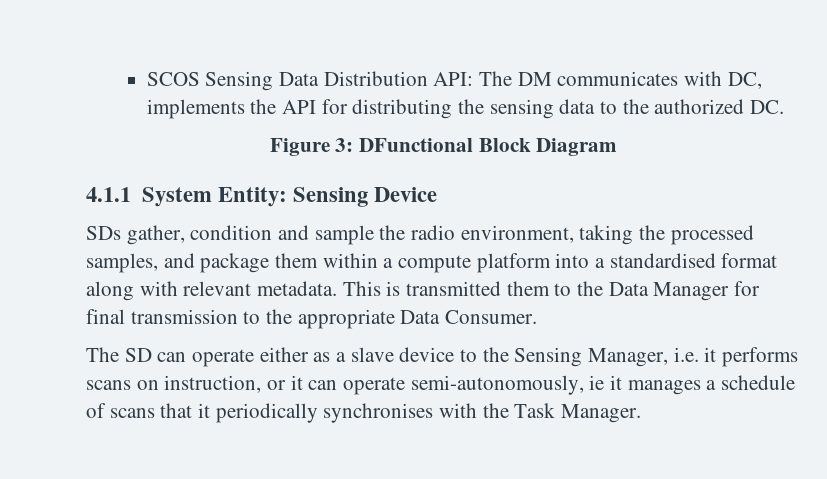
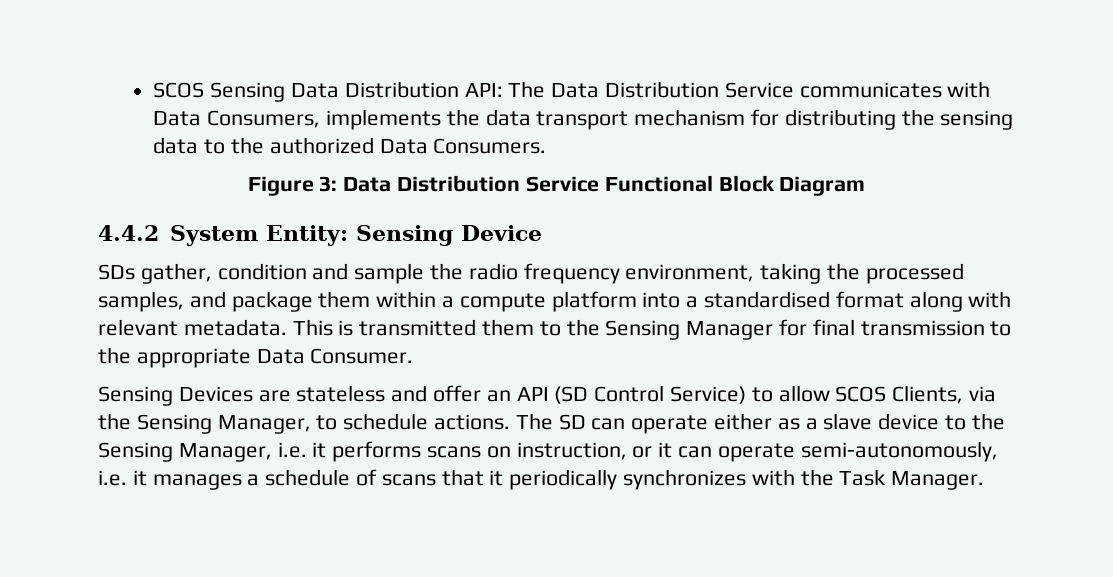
[517,71,762,89] [146,99,317,119] DM communicates with DC, implements the API -> [551,81,991,98] [153,109,746,130] Data Distribution Service communicates with Data Consumers, implements the data transport mechanism
[750,100,785,114] DC. -> [379,138,547,154] Data Consumers.
[359,138,473,152] DFunctional -> [343,175,713,192] Data Distribution Service Functional
[86,187,131,202] 4.1.1 -> [98,225,159,241] 4.4.2
(456, 232) none -> [523,263,620,284] frequency
[608,282,649,296] Data -> [605,320,681,340] Sensing
(538, 317) none -> [98,385,997,406] [98,413,511,434] Sensing Devices are stateless and offer an API (SD Control Service) to allow SCOS Clients, via the Sensing Manager, to schedule actions.
[589,375,605,390] ie -> [98,470,127,486] i.e.
[323,403,434,423] synchronises -> [623,469,747,490] synchronizes

